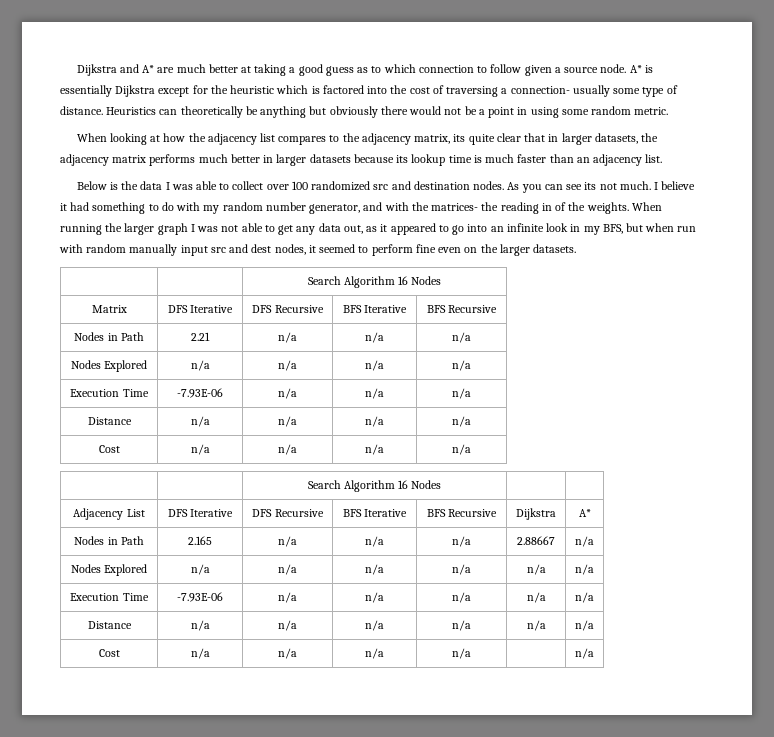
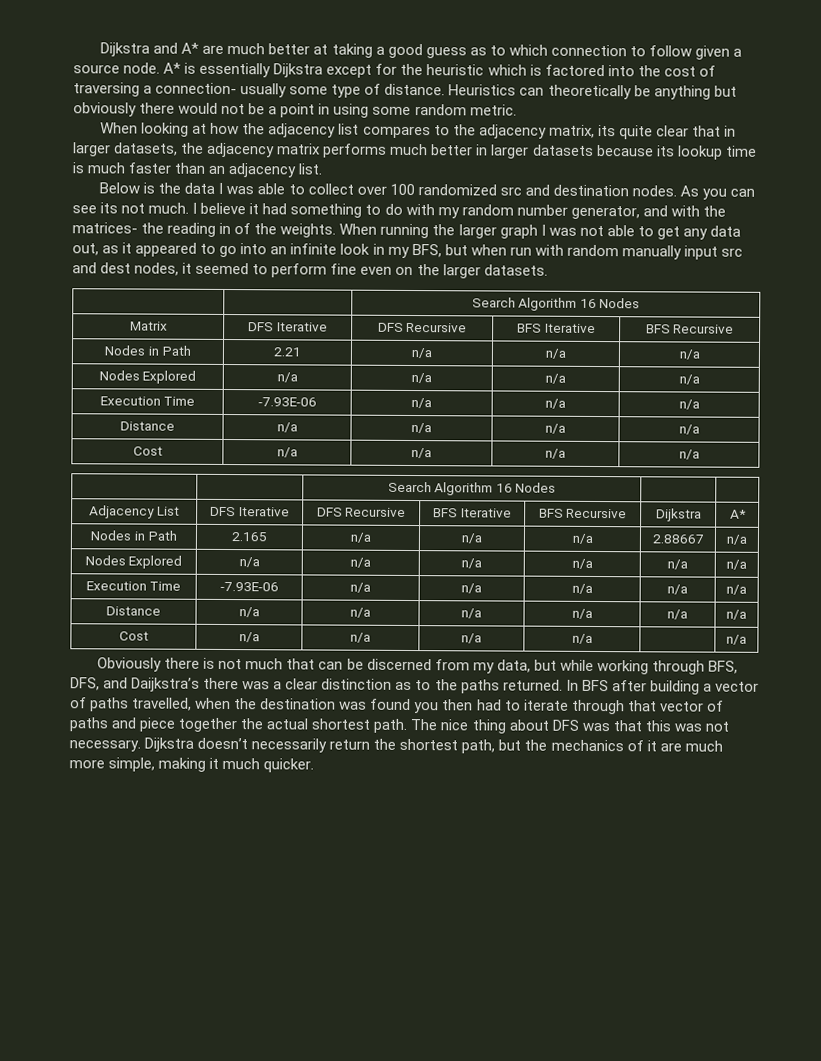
(594, 653) none -> [97,657,738,675] [70,677,759,695] [70,697,724,715] [69,717,729,734] [69,737,723,754] [69,757,315,773] // Obviously there is not much that can be discerned from my data, but while working through BFS, DFS, and Daijkstra’s there was a clear distinction as to the paths returned. In BFS after building a vector of paths travelled, when the destination was found you then had to iterate through that vector of paths and piece together the actual shortest path. The nice thing about DFS was that this was not necessary. Dijkstra doesn’t necessarily return the shortest path, but the mechanics of it are much more simple, making it much quicker.

